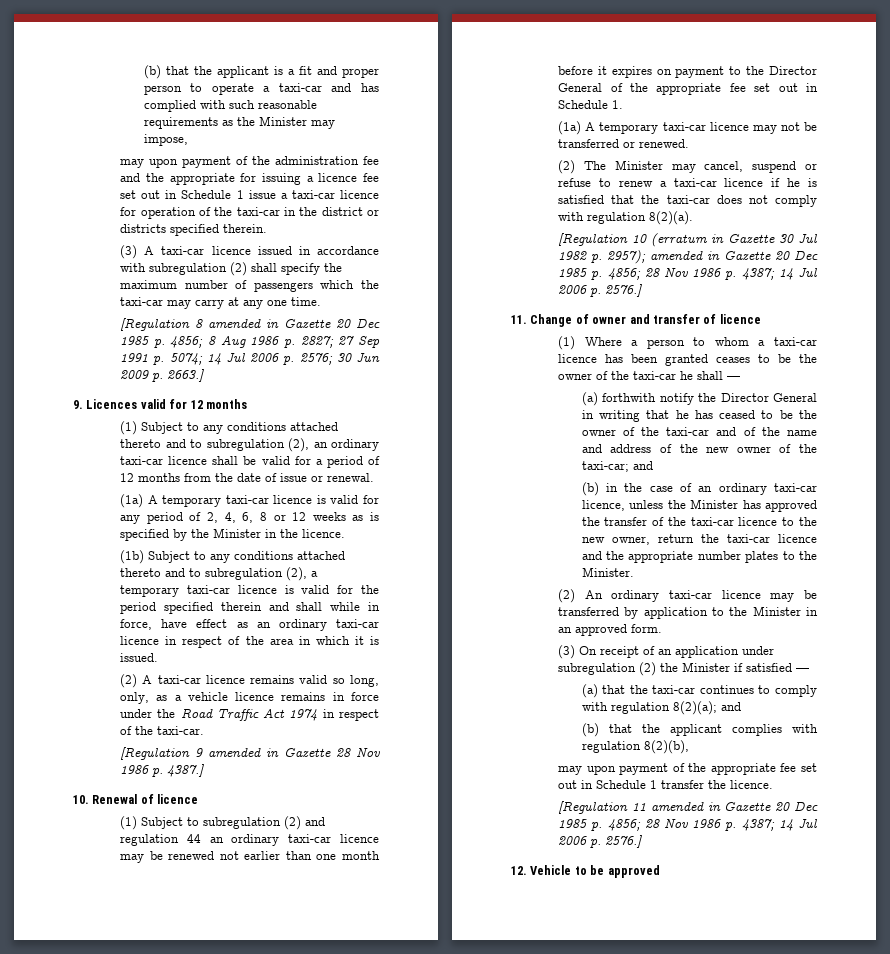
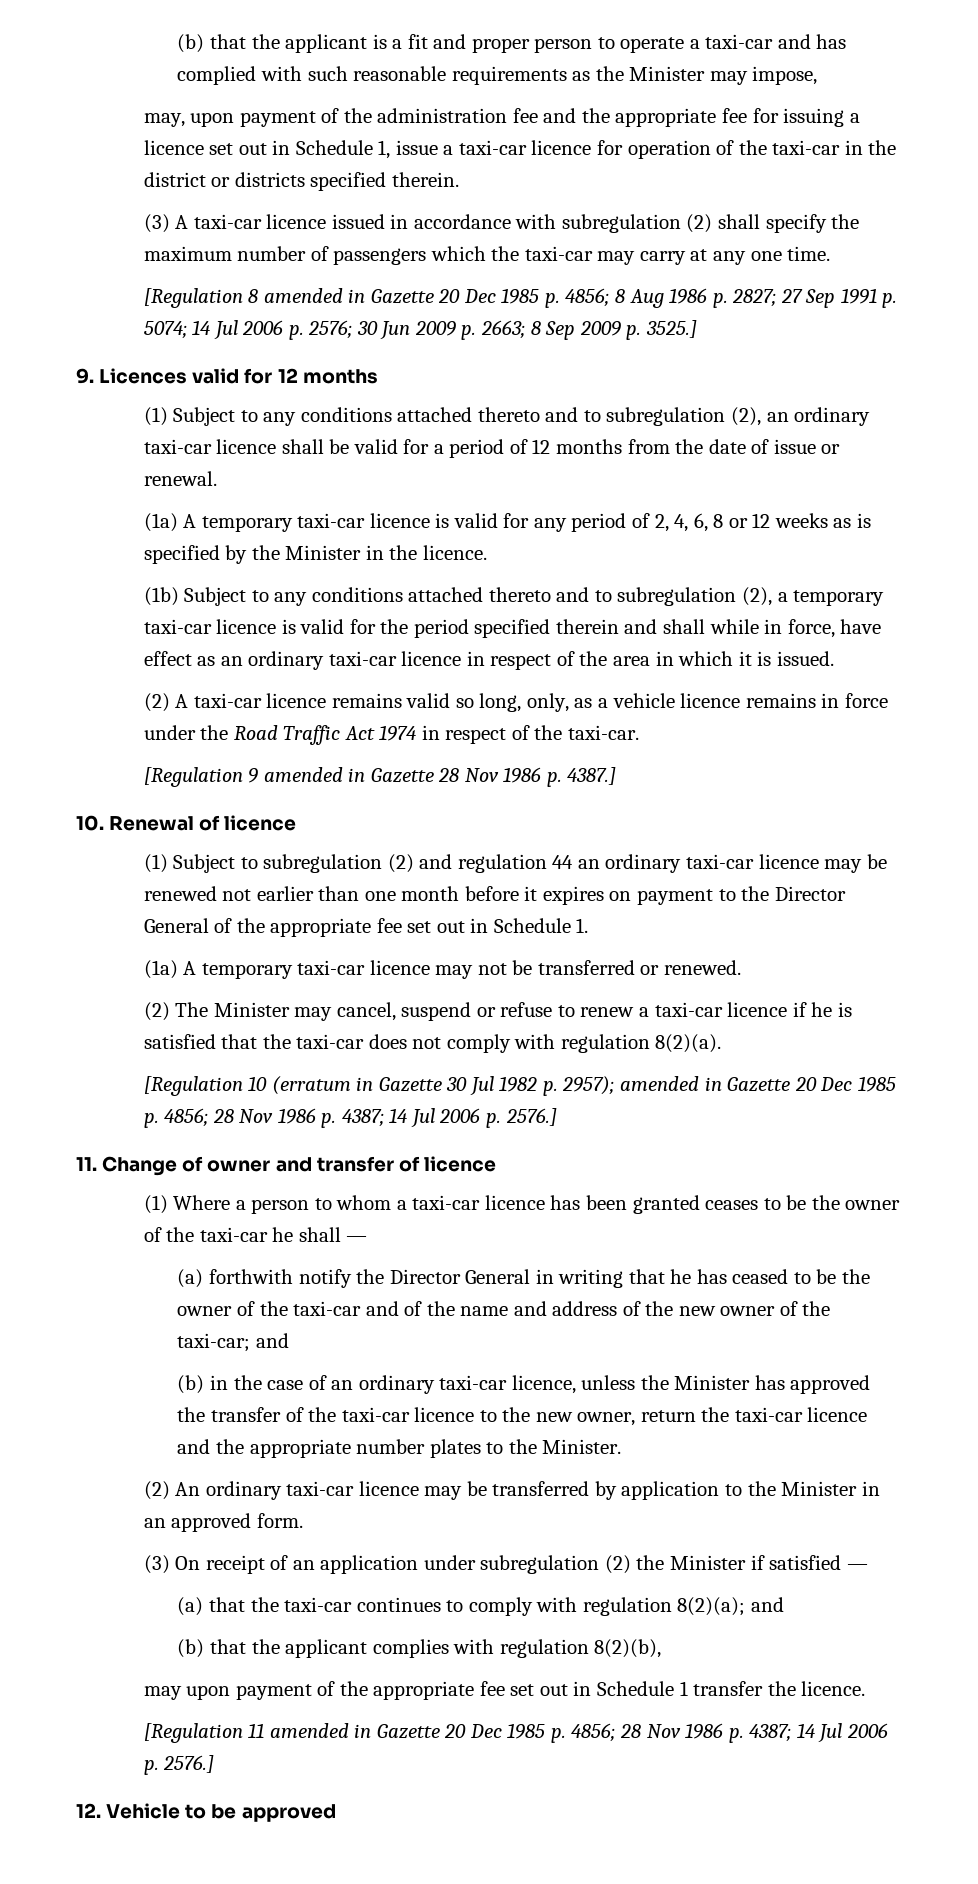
[120,159,145,168] may -> [143,113,185,127] may,
(235, 179) none -> [721,108,747,123] fee
[362,173,379,182] [120,190,244,199] fee set out in Schedule 1 -> [209,140,391,159] set out in Schedule 1,
[167,369,205,382] 2663.] -> [480,320,697,340] 2663; 8 Sep 2009 p. 3525.]

